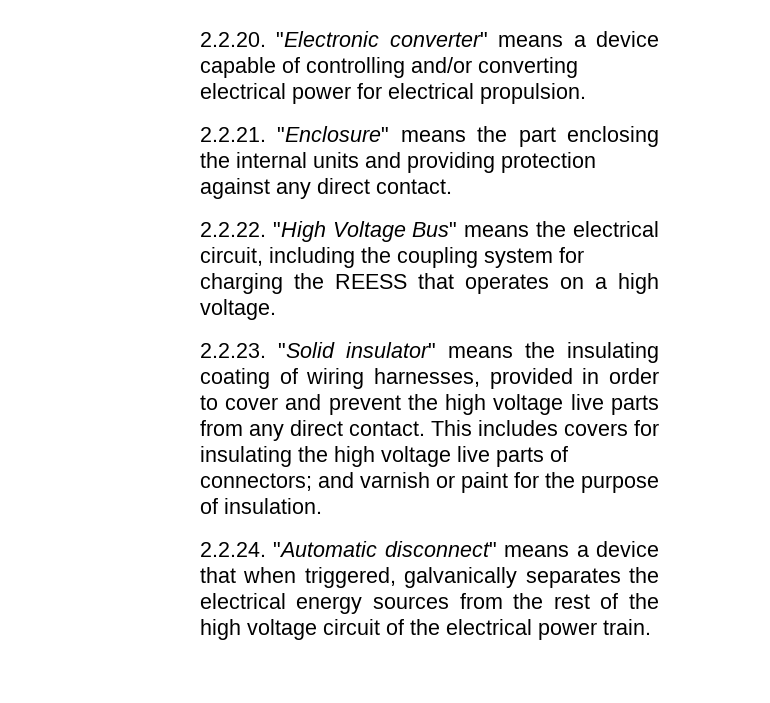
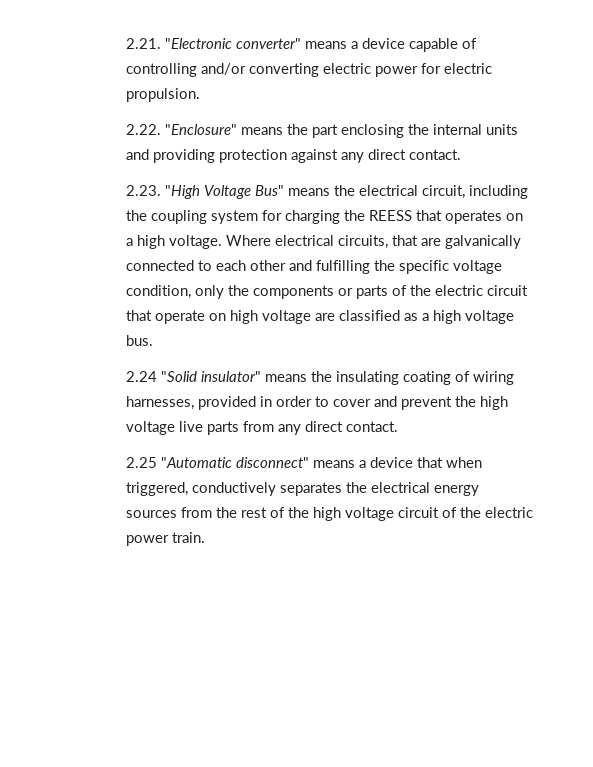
[199,32,266,47] 2.2.20. -> [125,38,161,49] 2.21.
[199,83,286,99] electrical -> [322,63,371,74] electric
[387,83,474,99] electrical -> [443,63,492,74] electric
[199,127,266,142] 2.2.21. -> [125,124,161,135] 2.22.
[199,222,266,237] 2.2.22. -> [125,185,161,196] 2.23.
[199,343,266,358] // 2.2.23. -> [225,235,521,249] [125,260,502,274] [125,285,528,299] [125,310,514,324] [125,335,153,346] [125,371,157,382] Where electrical circuits, that are galvanically connected to each other and fulfilling the specific voltage condition, only the components or parts of the electric circuit that operate on high voltage are classified as a high voltage bus. // 2.24
[430,420,659,436] [199,446,568,467] [199,472,659,493] [199,498,322,514] [199,542,266,557] This includes covers for insulating the high voltage live parts of connectors; and varnish or paint for the purpose of insulation. // 2.2.24. -> [125,457,157,468] // 2.25
[404,567,518,588] galvanically -> [191,482,276,496] conductively
[445,619,532,635] electrical -> [484,507,533,518] electric

